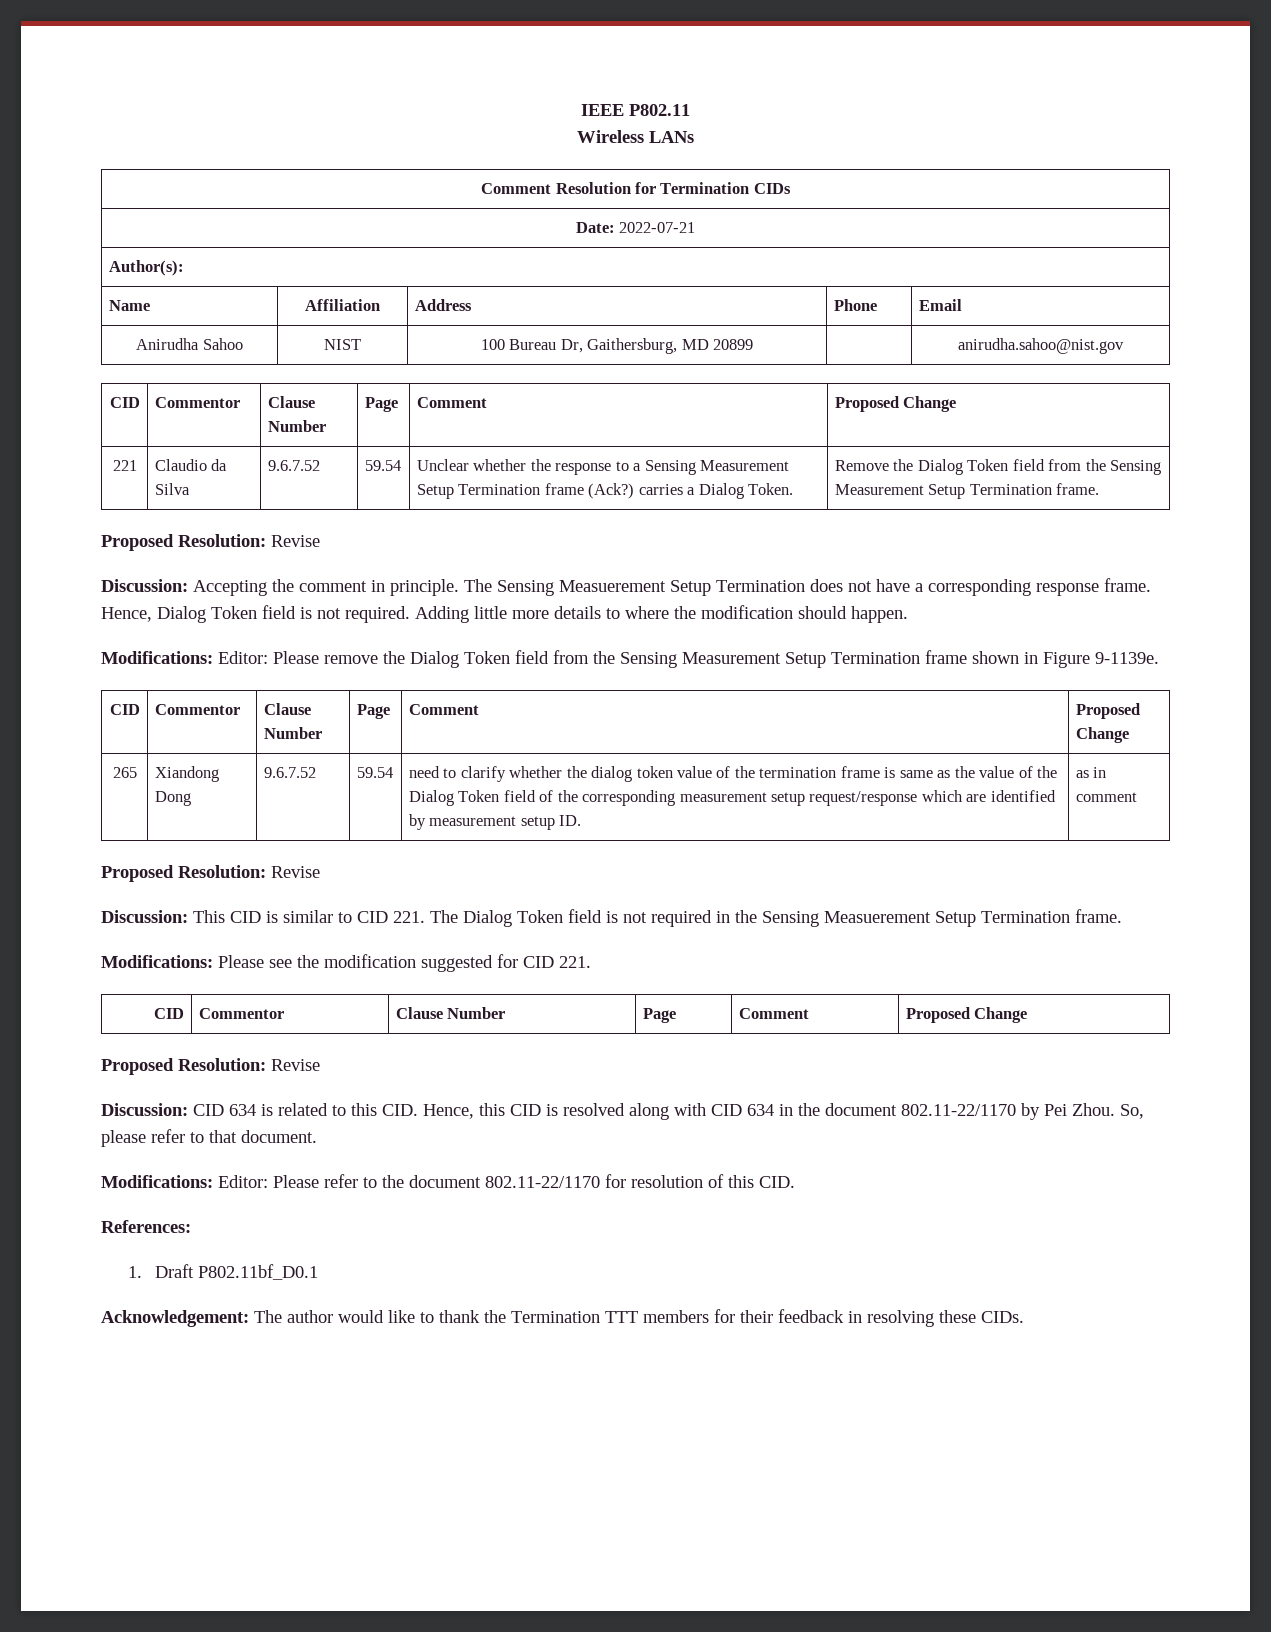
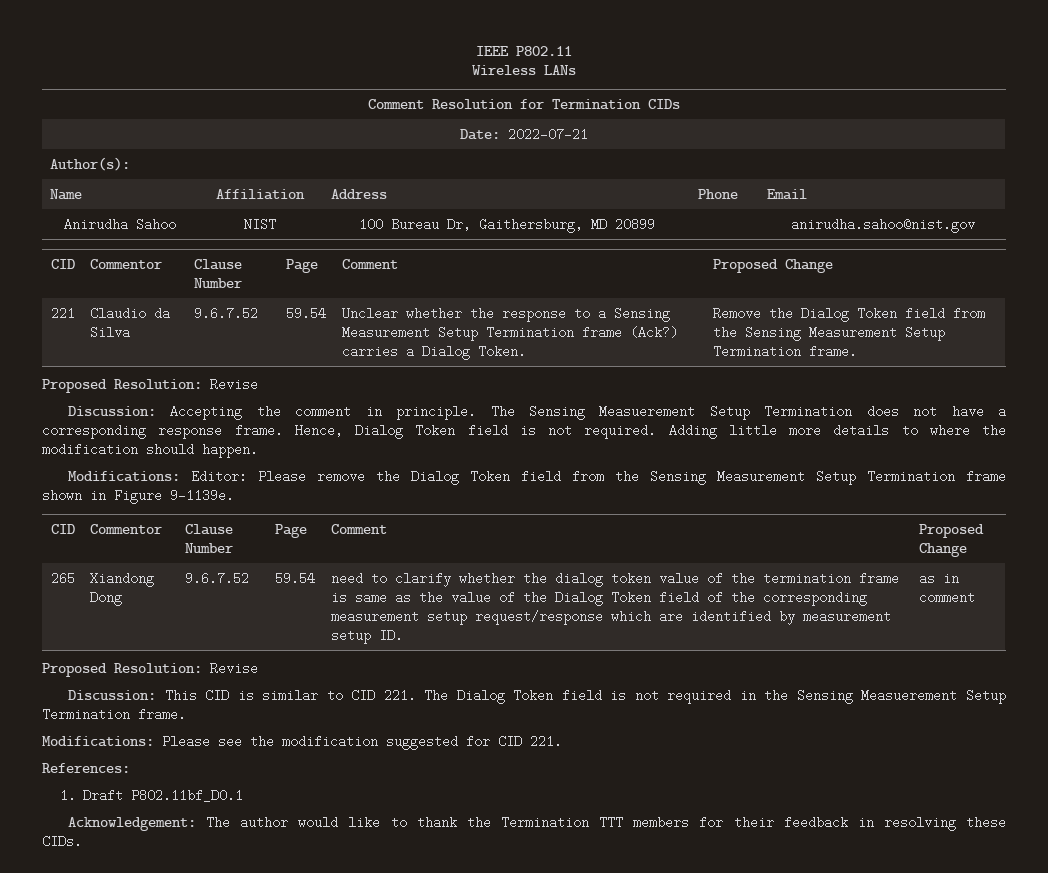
[154,1008,185,1019] [198,1008,284,1019] [395,1007,506,1019] [642,1008,676,1023] [738,1008,809,1019] [905,1007,1028,1023] [101,1058,320,1075] [101,1103,1144,1120] [101,1129,317,1147] [101,1174,795,1188] // CID | Commentor | Clause Number | Page | Comment | Proposed Change // Proposed Resolution: Revise // Discussion: CID 634 is related to this CID. Hence, this CID is resolved along with CID 634 in the document 802.11-22/1170 by Pei Zhou. So, please refer to that document. // Modifications: Editor: Please refer to the document 802.11-22/1170 for resolution of this CID. -> (562, 741) none

